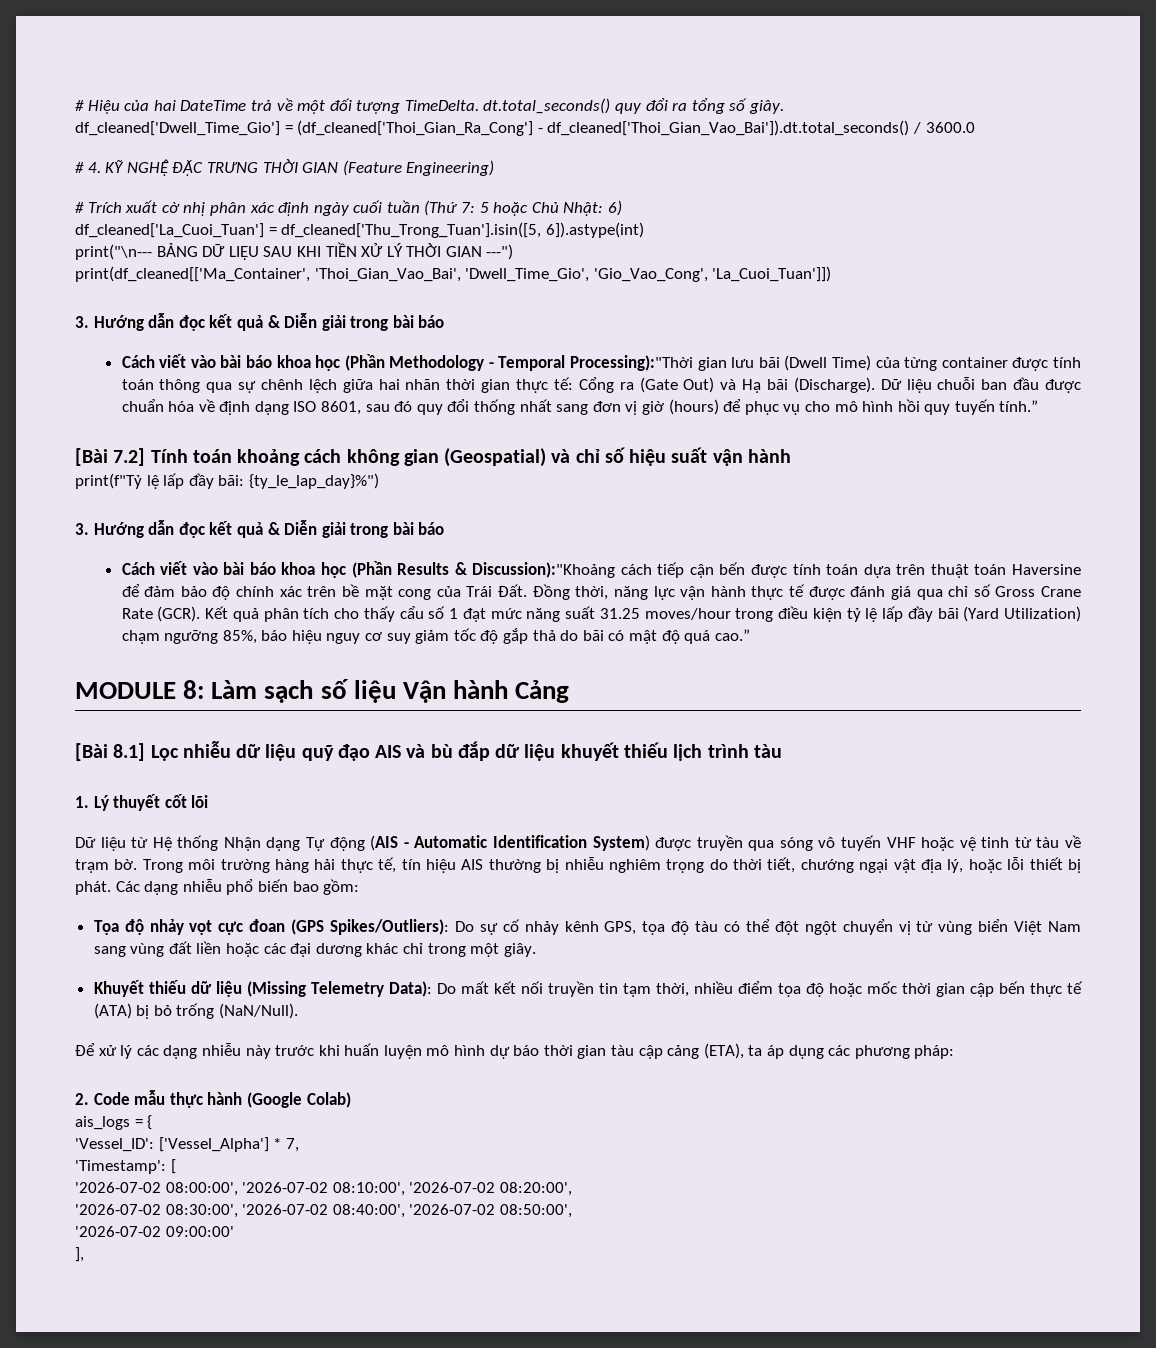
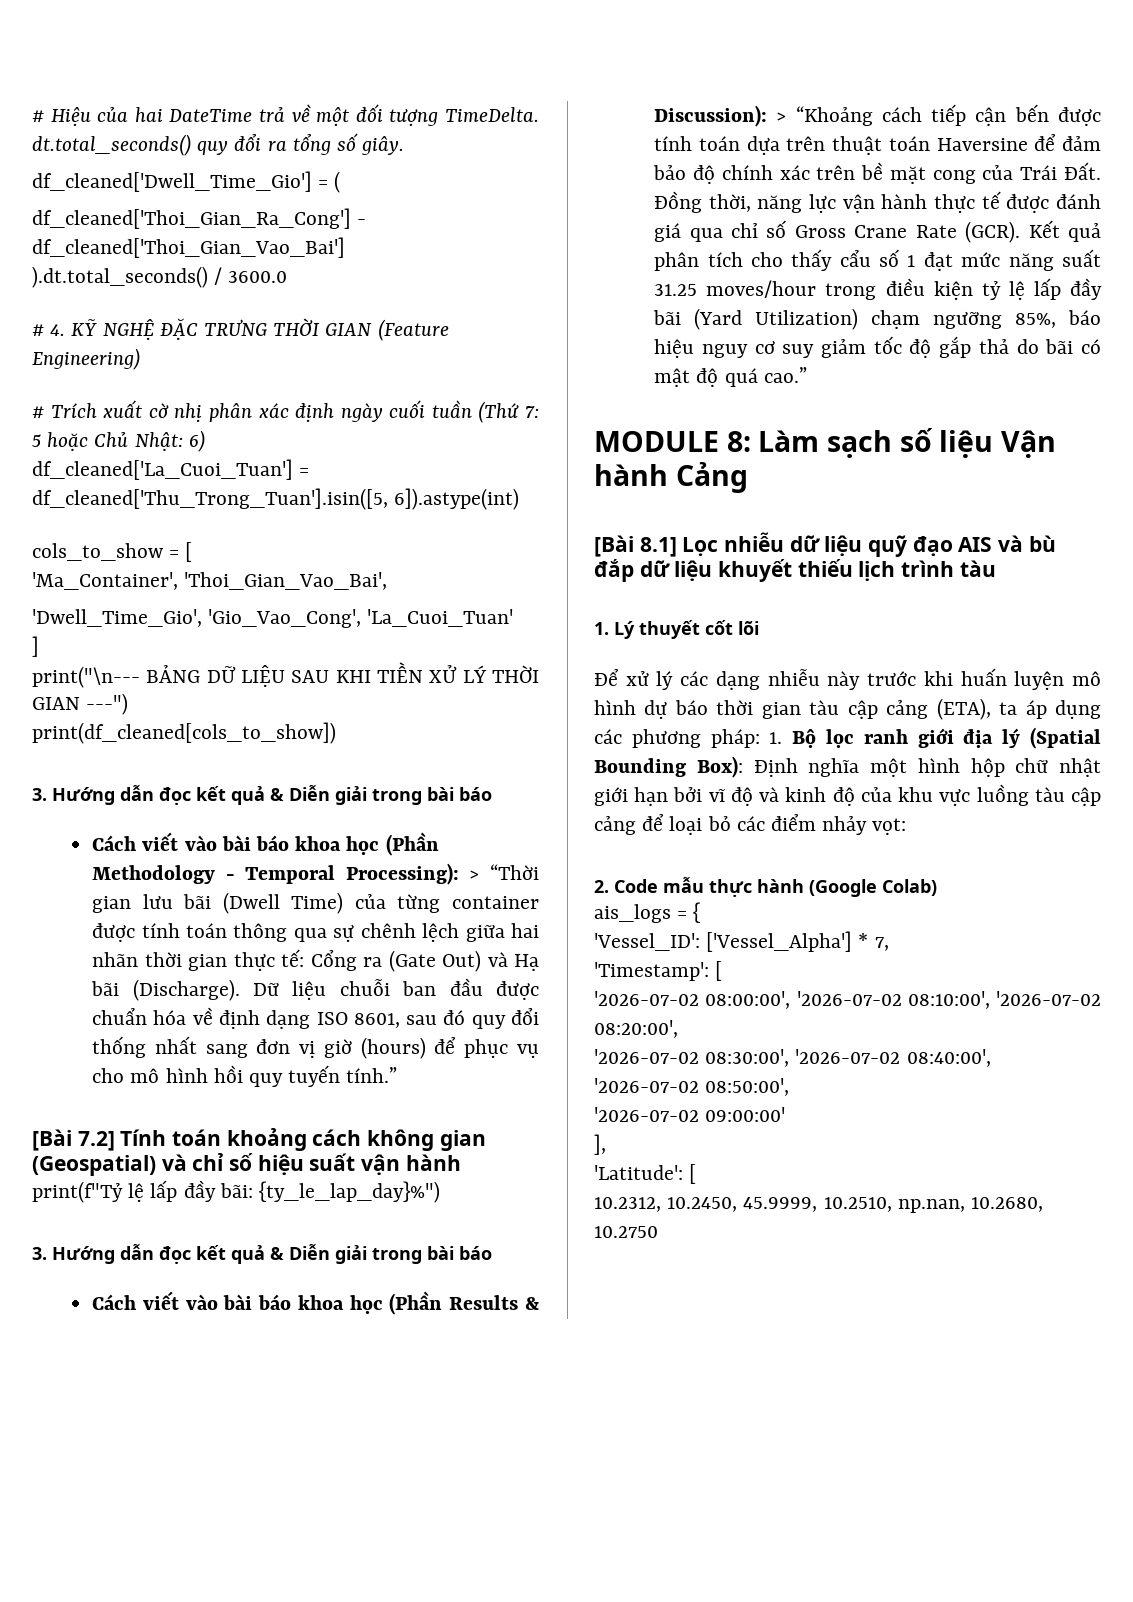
[297,120,910,136] (df_cleaned['Thoi_Gian_Ra_Cong'] - df_cleaned['Thoi_Gian_Vao_Bai']).dt.total_seconds() -> [334,171,341,193] [32,208,367,229] [32,237,345,258] [32,266,208,288] ( // df_cleaned['Thoi_Gian_Ra_Cong'] - df_cleaned['Thoi_Gian_Vao_Bai'] // ).dt.total_seconds()
(644, 230) none -> [32,542,193,562] [32,572,388,590] [32,609,514,628] [32,636,39,657] // cols_to_show = [ // 'Ma_Container', 'Thoi_Gian_Vao_Bai', // 'Dwell_Time_Gio', 'Gio_Vao_Cong', 'La_Cuoi_Tuan' // ]
[75,266,832,282] print(df_cleaned[['Ma_Container', 'Thoi_Gian_Vao_Bai', 'Dwell_Time_Gio', 'Gio_Vao_Cong', 'La_Cuoi_Tuan']]) -> [32,722,336,744] print(df_cleaned[cols_to_show])
[570,355,694,371] Processing):"Thời -> [345,863,539,885] Processing): > “Thời
[472,562,616,578] Discussion):"Khoảng -> [654,105,873,127] Discussion): > “Khoảng
[75,835,1082,851] [75,857,1081,873] [75,879,360,895] [93,919,1081,935] [93,941,536,957] [93,980,1083,997] [93,1003,299,1019] // Dữ liệu từ Hệ thống Nhận dạng Tự động (AIS - Automatic Identification System) được truyền qua sóng vô tuyến VHF hoặc vệ tinh từ tàu về trạm bờ. Trong môi trường hàng hải thực tế, tín hiệu AIS thường bị nhiễu nghiêm trọng do thời tiết, chướng ngại vật địa lý, hoặc lỗi thiết bị phát. Các dạng nhiễu phổ biến bao gồm: // Tọa độ nhảy vọt cực đoan (GPS Spikes/Outliers): Do sự cố nhảy kênh GPS, tọa độ tàu có thể đột ngột chuyển vị từ vùng biển Việt Nam sang vùng đất liền hoặc các đại dương khác chỉ trong một giây. // Khuyết thiếu dữ liệu (Missing Telemetry Data): Do mất kết nối truyền tin tạm thời, nhiều điểm tọa độ hoặc mốc thời gian cập bến thực tế (ATA) bị bỏ trống (NaN/Null). -> (759, 628) none
(955, 1052) none -> [769,727,1101,749] [594,756,1101,778] [594,784,1101,806] [594,814,907,835] 1. Bộ lọc ranh giới địa lý (Spatial Bounding Box): Định nghĩa một hình hộp chữ nhật giới hạn bởi vĩ độ và kinh độ của khu vực luồng tàu cập cảng để loại bỏ các điểm nhảy vọt:
(84, 1254) none -> [594,1164,697,1184] [594,1197,1044,1213] [594,1226,658,1238] // 'Latitude': [ // 10.2312, 10.2450, 45.9999, 10.2510, np.nan, 10.2680, 10.2750

